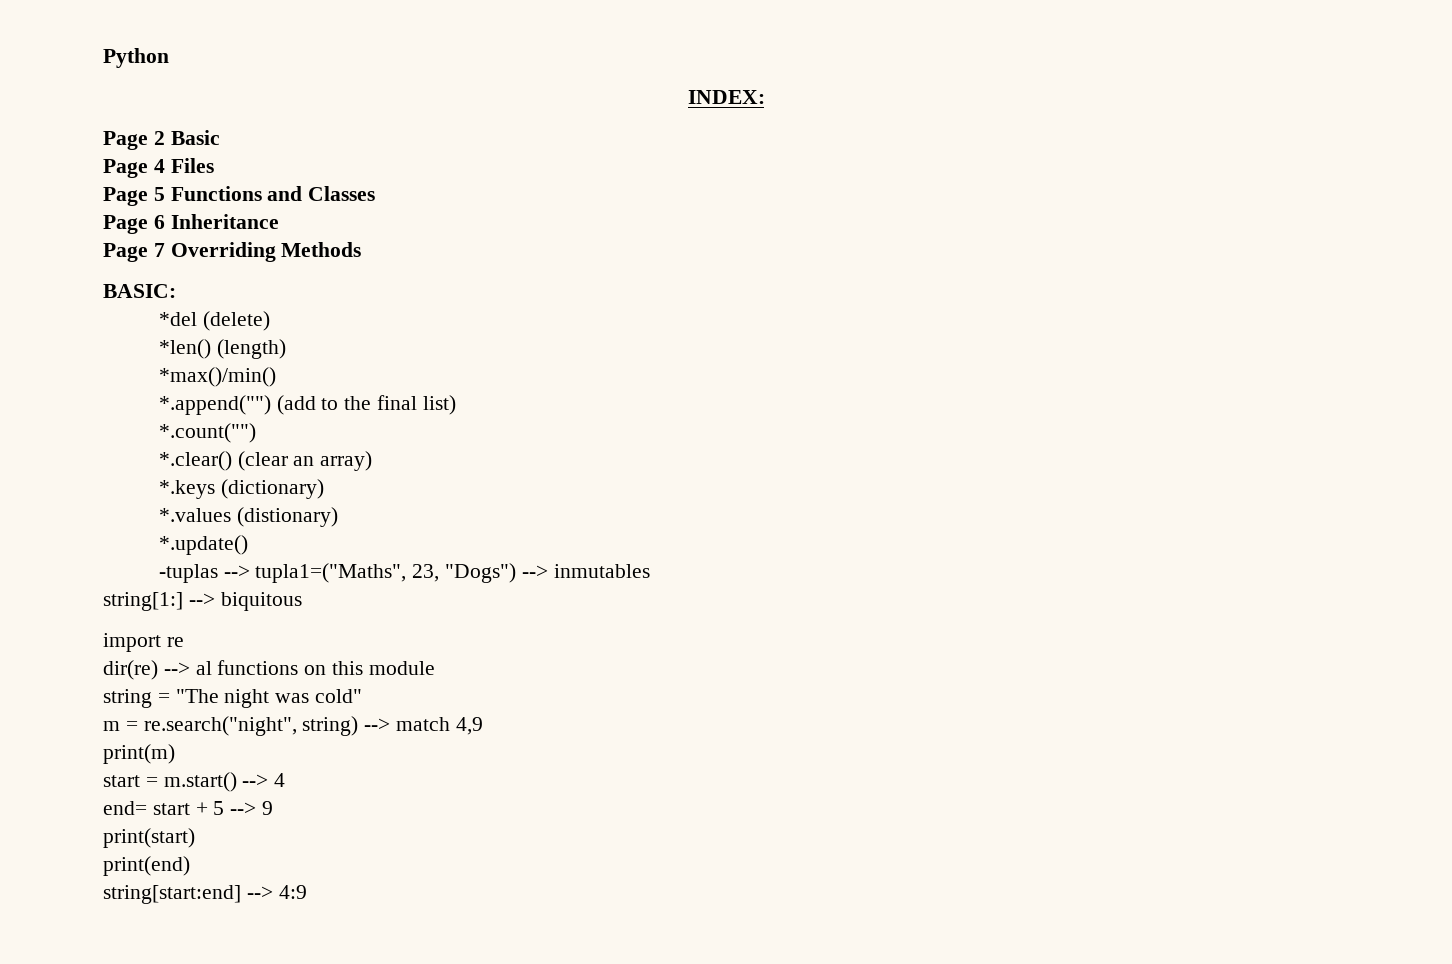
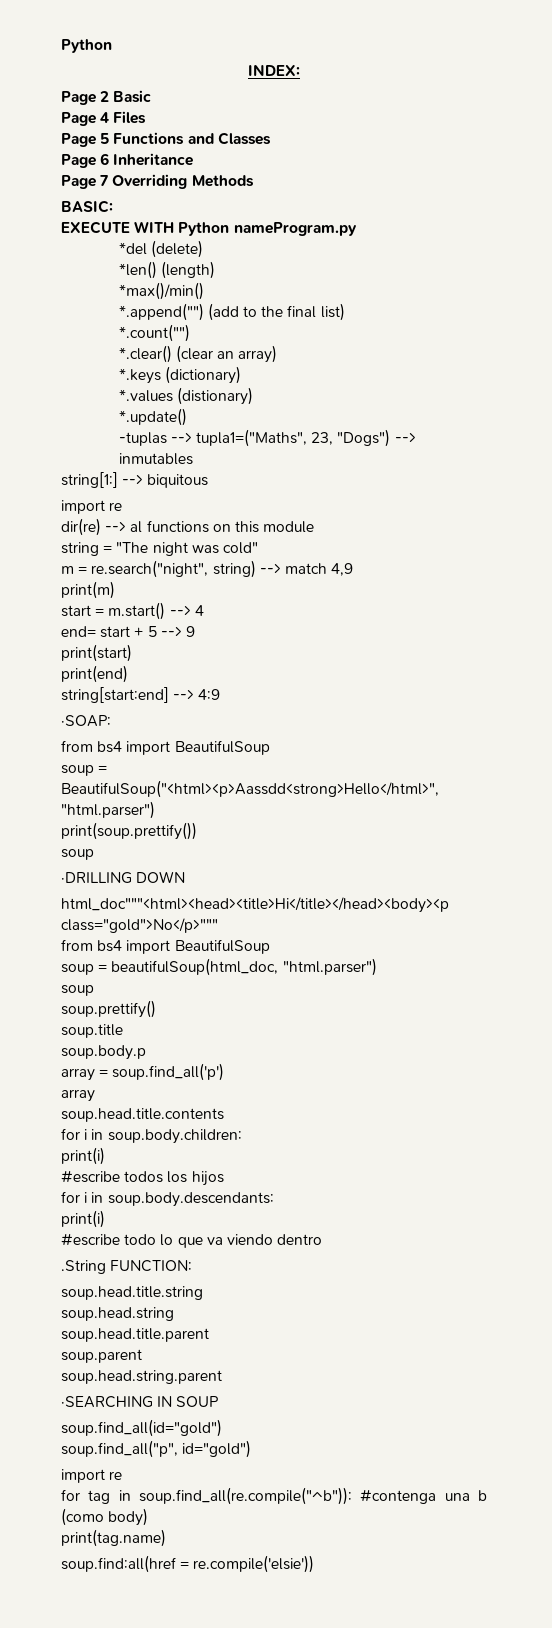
(176, 291) none -> [61,221,357,236] // EXECUTE WITH Python nameProgram.py
(307, 892) none -> [61,715,111,727] [61,740,270,755] [61,765,108,776] [61,780,439,798] [61,801,155,819] [61,822,197,840] [61,849,94,860] [61,871,186,884] [61,897,449,913] [61,918,218,933] [61,939,270,954] [61,958,377,976] [61,985,94,996] [61,1000,156,1018] [61,1024,123,1038] [61,1045,146,1060] [61,1063,225,1081] [61,1089,95,1102] [61,1108,224,1122] [61,1128,242,1144] [61,1147,105,1165] [61,1170,224,1186] [61,1191,274,1207] [61,1210,105,1228] [61,1233,323,1248] [61,1260,193,1274] [61,1286,203,1300] [61,1307,174,1321] [61,1328,209,1342] [61,1349,142,1363] [61,1370,222,1384] [61,1396,219,1408] [61,1419,222,1437] [61,1440,252,1458] [61,1469,123,1483] [61,1487,487,1505] [61,1508,149,1526] [61,1529,166,1547] [61,1555,315,1573] // ·SOAP: // from bs4 import BeautifulSoup // soup = BeautifulSoup("<html><p>Aassdd<strong>Hello</html>", "html.parser") // print(soup.prettify()) // soup // ·DRILLING DOWN // html_doc"""<html><head><title>Hi</title></head><body><p class="gold">No</p>""" // from bs4 import BeautifulSoup // soup = beautifulSoup(html_doc, "html.parser") // soup // soup.prettify() // soup.title // soup.body.p // array = soup.find_all('p') // array // soup.head.title.contents // for i in soup.body.children: // print(i) // #escribe todos los hijos // for i in soup.body.descendants: // print(i) // #escribe todo lo que va viendo dentro // .String FUNCTION: // soup.head.title.string // soup.head.string // soup.head.title.parent // soup.parent // soup.head.string.parent // ·SEARCHING IN SOUP // soup.find_all(id="gold") // soup.find_all("p", id="gold") // import re // for tag in soup.find_all(re.compile("^b")): #contenga una b (como body) // print(tag.name) // soup.find:all(href = re.compile('elsie'))

